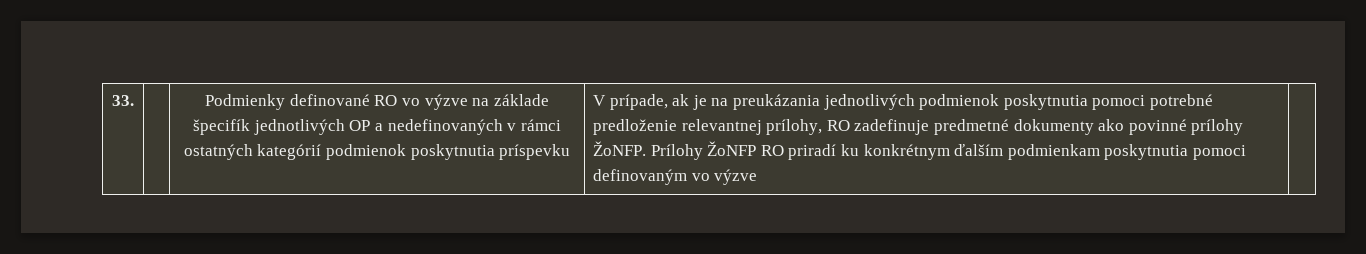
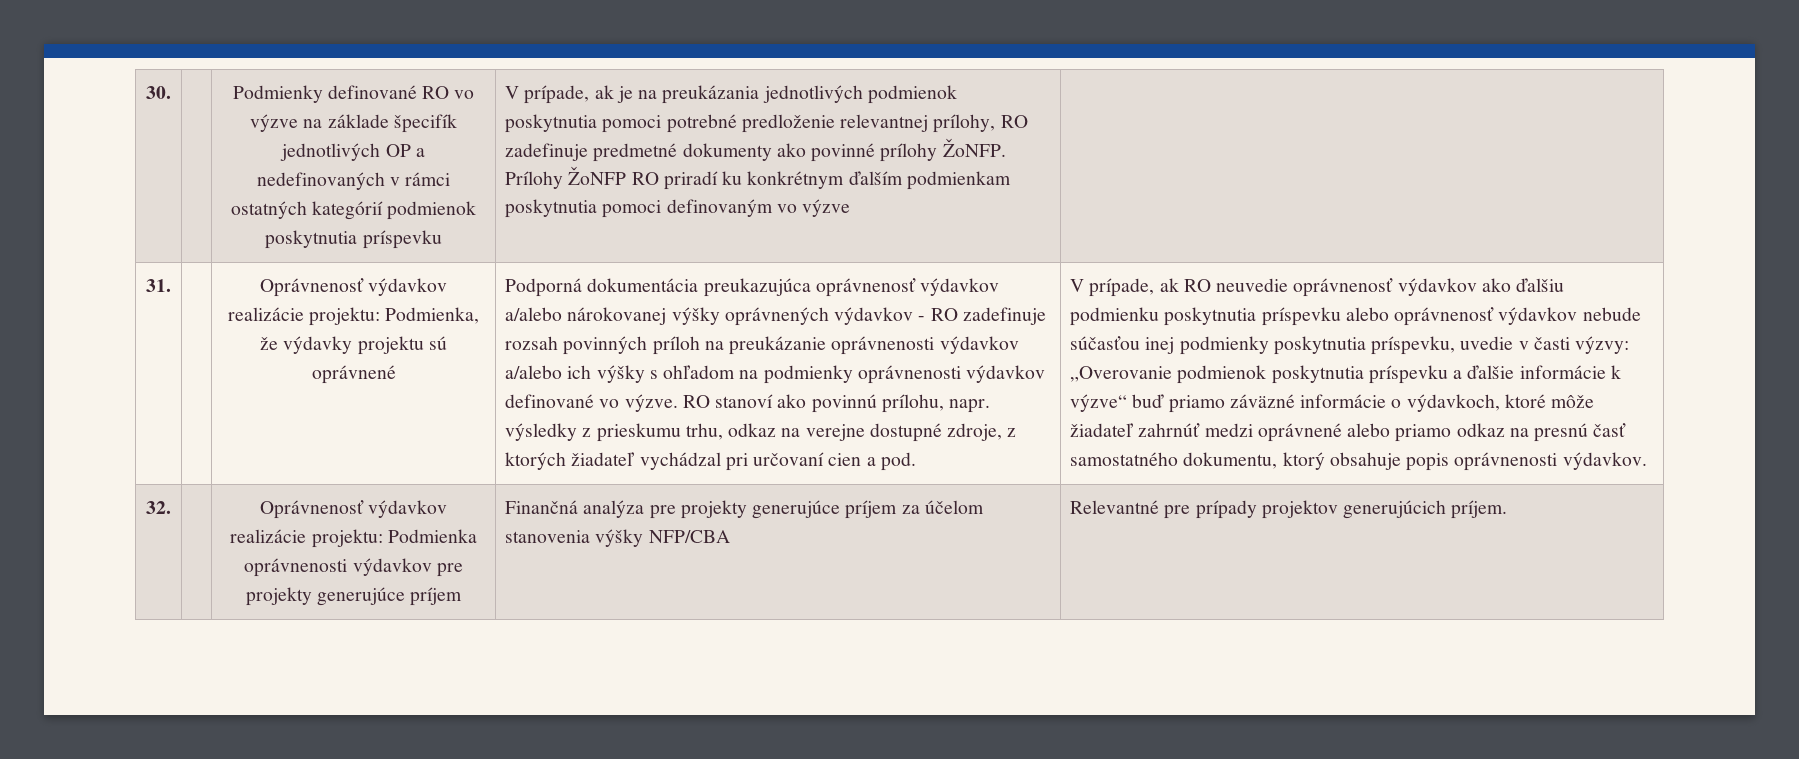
[112,95,134,106] 33. -> [146,86,171,99] 30.
(758, 177) none -> [146,279,171,292] [259,278,448,297] [227,307,480,326] [260,336,447,355] [311,365,396,384] [505,278,1000,297] [505,307,1046,326] [505,336,1019,355] [505,365,1046,384] [505,394,991,413] [505,423,1017,442] [505,452,916,471] [1070,278,1565,297] [1070,307,1641,326] [1070,336,1630,355] [1070,365,1621,384] [1070,394,1595,413] [1070,423,1627,442] [1070,452,1647,471] [146,501,171,514] [259,500,448,519] [230,529,477,548] [244,558,463,577] [245,587,463,606] [505,500,984,519] [505,529,730,547] [1070,500,1508,519] // 31. | | Oprávnenosť výdavkov realizácie projektu: Podmienka, že výdavky projektu sú oprávnené | Podporná dokumentácia preukazujúca oprávnenosť výdavkov a/alebo nárokovanej výšky oprávnených výdavkov - RO zadefinuje rozsah povinných príloh na preukázanie oprávnenosti výdavkov a/alebo ich výšky s ohľadom na podmienky oprávnenosti výdavkov definované vo výzve. RO stanoví ako povinnú prílohu, napr. výsledky z prieskumu trhu, odkaz na verejne dostupné zdroje, z ktorých žiadateľ vychádzal pri určovaní cien a pod. | V prípade, ak RO neuvedie oprávnenosť výdavkov ako ďalšiu podmienku poskytnutia príspevku alebo oprávnenosť výdavkov nebude súčasťou inej podmienky poskytnutia príspevku, uvedie v časti výzvy: „Overovanie podmienok poskytnutia príspevku a ďalšie informácie k výzve“ buď priamo záväzné informácie o výdavkoch, ktoré môže žiadateľ zahrnúť medzi oprávnené alebo priamo odkaz na presnú časť samostatného dokumentu, ktorý obsahuje popis oprávnenosti výdavkov. // 32. | | Oprávnenosť výdavkov realizácie projektu: Podmienka oprávnenosti výdavkov pre projekty generujúce príjem | Finančná analýza pre projekty generujúce príjem za účelom stanovenia výšky NFP/CBA | Relevantné pre prípady projektov generujúcich príjem.

